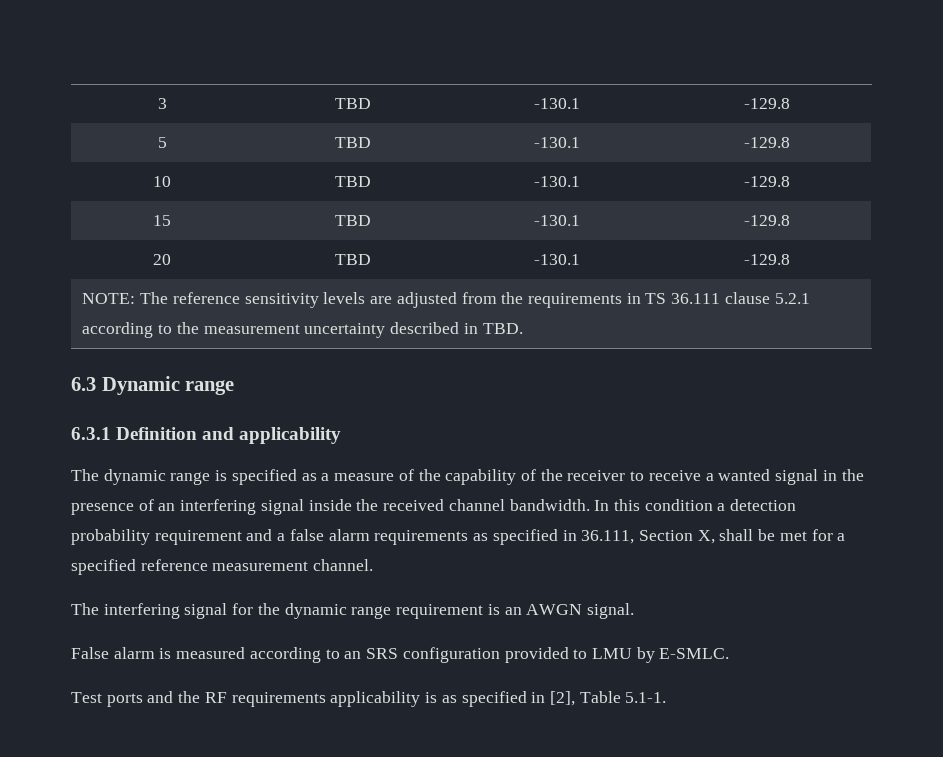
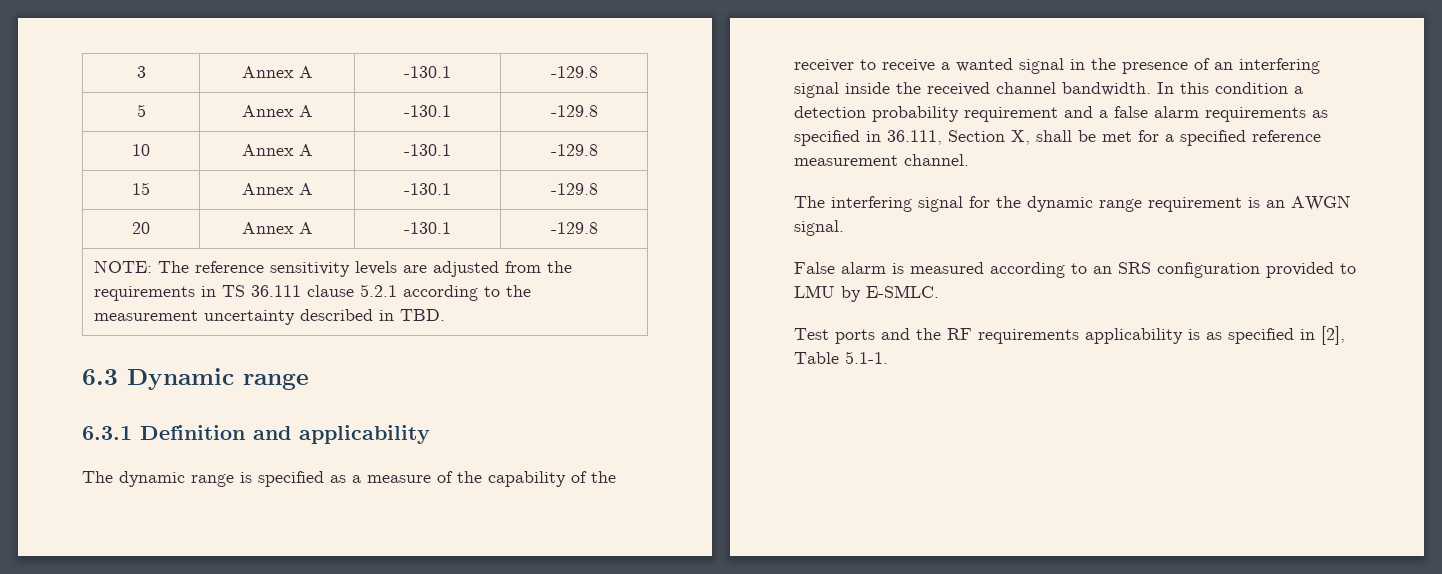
[334,98,371,109] TBD -> [241,66,313,78] Annex A
[334,137,371,148] TBD -> [241,105,313,117] Annex A
[334,176,371,187] TBD -> [241,144,313,156] Annex A
[334,215,371,226] TBD -> [241,183,313,195] Annex A
[334,254,371,265] TBD -> [241,222,313,234] Annex A

